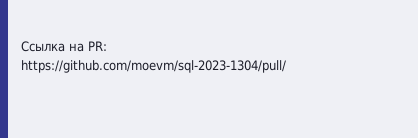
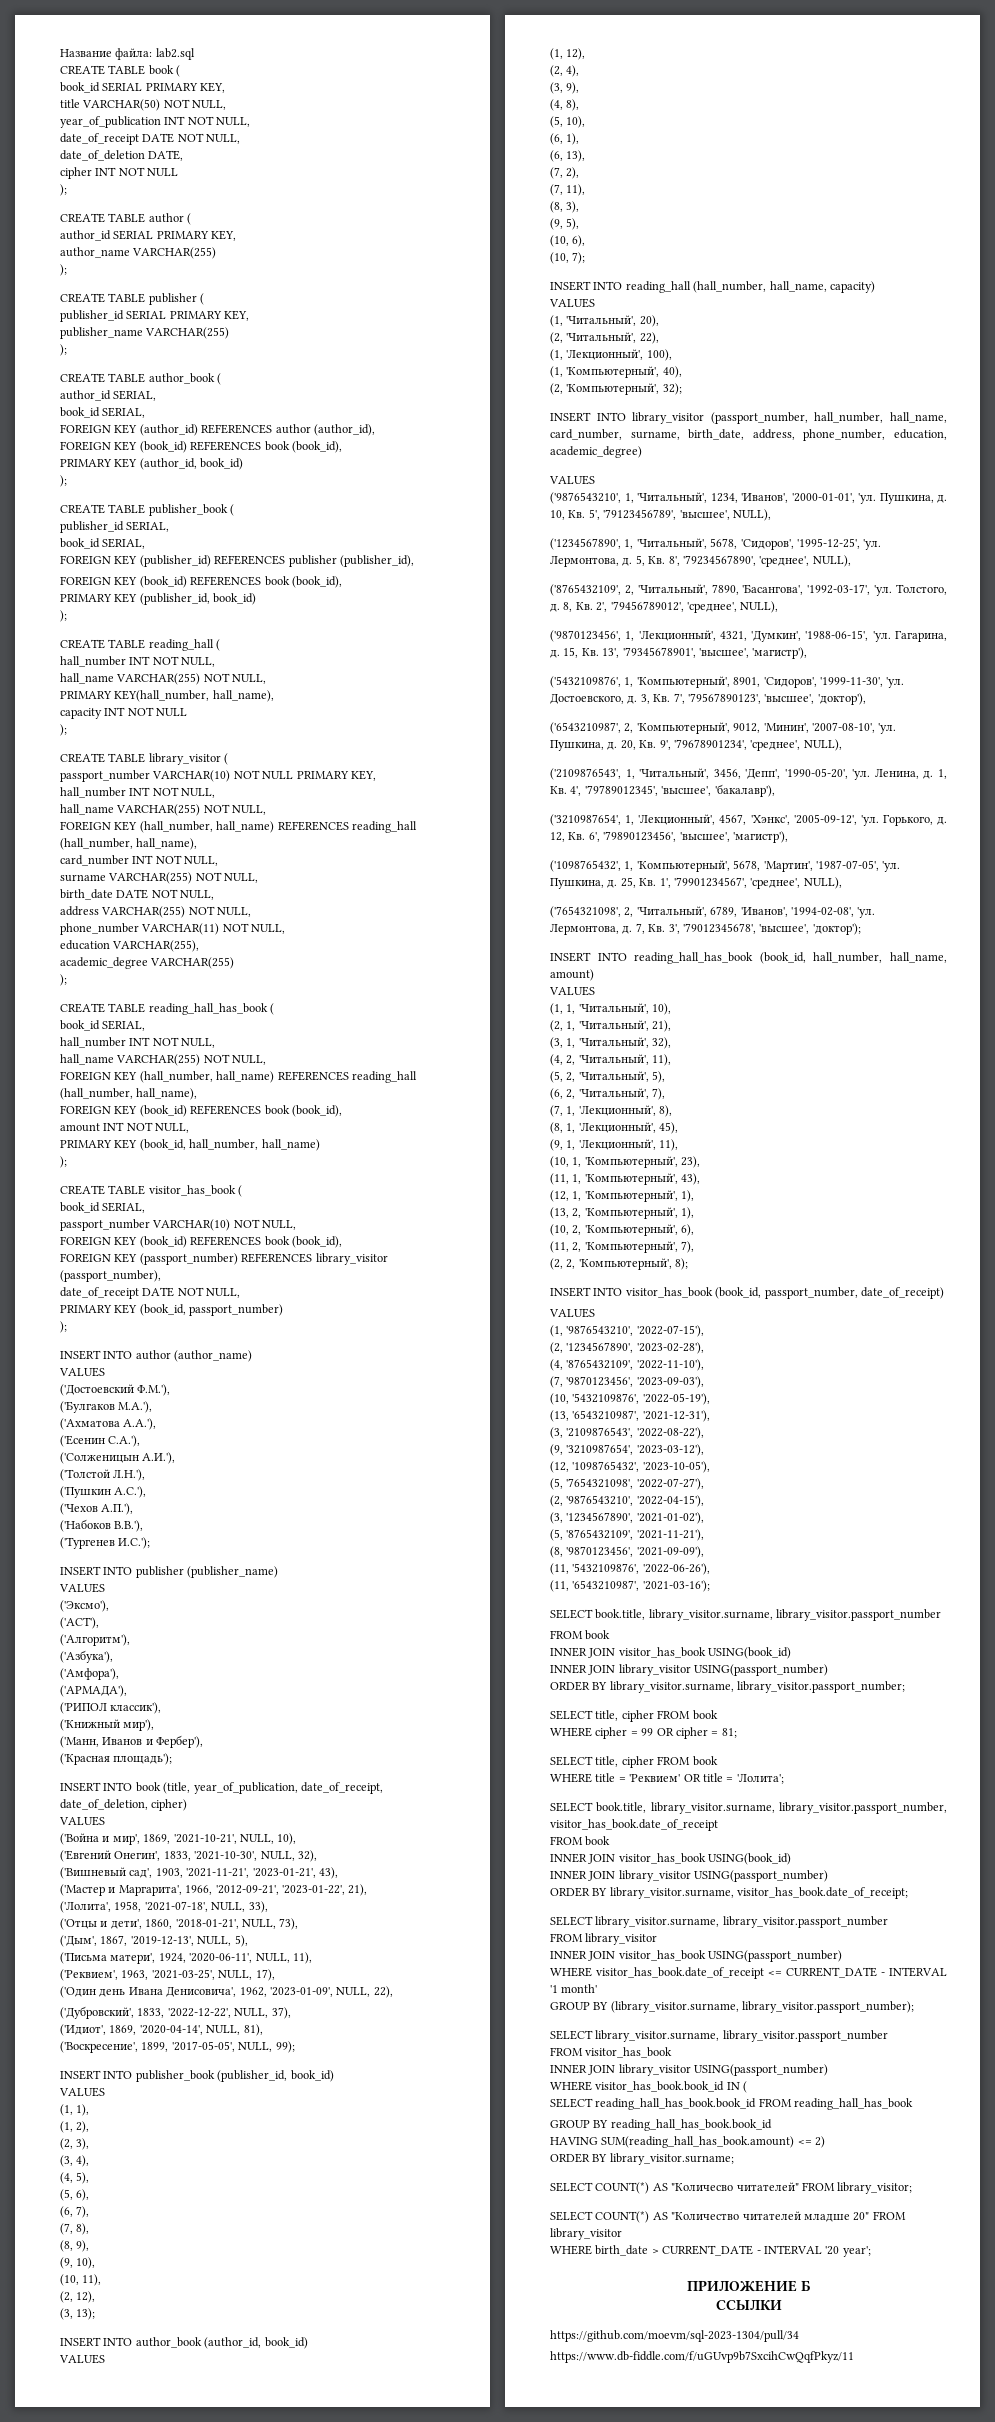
[21,41,107,52] [21,60,286,73] Ссылка на PR: // https://github.com/moevm/sql-2023-1304/pull/ -> [60,48,195,60] [60,65,181,77] [60,82,226,93] [60,99,227,111] [60,116,251,128] [60,133,241,145] [60,150,184,161] [60,167,179,179] [60,184,67,196] [60,213,192,225] [60,230,237,241] [60,247,217,259] [60,264,67,276] [60,293,205,305] [60,310,250,322] [60,327,230,339] [60,344,67,356] [60,373,222,385] [60,390,157,401] [60,407,146,418] [60,424,375,436] [60,441,342,453] [60,458,244,470] [60,475,67,487] [60,504,235,516] [60,521,170,533] [60,538,146,549] [60,555,414,567] [60,576,342,588] [60,593,257,605] [60,610,67,622] [60,639,221,651] [60,656,216,667] [60,673,267,685] [60,690,274,702] [60,707,188,719] [60,724,67,736] [60,753,229,765] [60,770,376,782] [60,787,216,798] [60,804,267,816] [60,821,417,833] [60,838,198,850] [60,855,219,866] [60,872,259,884] [60,889,215,900] [60,906,252,918] [60,923,286,935] [60,940,200,952] [60,957,235,969] [60,974,67,986] [60,1003,275,1015] [60,1020,146,1031] [60,1037,216,1048] [60,1054,267,1066] [60,1071,417,1083] [60,1088,198,1100] [60,1105,342,1117] [60,1122,190,1133] [60,1139,320,1151] [60,1156,67,1168] [60,1185,243,1197] [60,1202,146,1213] [60,1219,297,1231] [60,1236,342,1248] [60,1253,388,1265] [60,1270,161,1282] [60,1287,241,1299] [60,1304,284,1316] [60,1321,67,1333] [60,1350,253,1362] [59,1367,105,1377] [60,1384,171,1396] [60,1401,153,1413] [60,1418,157,1430] [60,1435,141,1447] [60,1452,176,1464] [60,1469,146,1481] [60,1486,147,1498] [60,1503,134,1515] [60,1519,144,1532] [60,1537,151,1549] [60,1566,279,1578] [59,1583,105,1593] [60,1600,109,1612] [60,1617,99,1629] [60,1634,130,1646] [60,1650,113,1663] [60,1668,119,1680] [60,1685,127,1697] [60,1702,162,1714] [60,1719,155,1731] [60,1735,204,1748] [60,1753,173,1765] [60,1782,383,1794] [60,1799,188,1811] [59,1816,105,1826] [60,1833,297,1845] [60,1850,317,1862] [60,1867,338,1879] [60,1884,368,1896] [60,1901,268,1913] [60,1918,299,1930] [60,1935,248,1947] [60,1952,312,1964] [60,1969,275,1981] [60,1986,393,1998] [60,2006,291,2019] [60,2024,263,2036] [60,2041,295,2053] [60,2070,334,2082] [59,2087,105,2097] [60,2104,90,2116] [60,2121,90,2133] [60,2138,90,2150] [60,2155,90,2167] [60,2172,90,2184] [60,2189,90,2201] [60,2206,90,2218] [60,2223,90,2235] [60,2240,90,2252] [60,2257,96,2269] [60,2274,102,2286] [60,2291,96,2303] [60,2308,96,2320] [60,2337,308,2349] [59,2354,105,2364] [550,48,586,60] [550,65,580,77] [550,82,580,94] [550,99,580,111] [550,116,586,128] [550,133,580,145] [550,150,586,162] [550,167,580,179] [550,184,586,196] [550,201,580,213] [550,218,580,230] [550,235,586,247] [550,252,586,264] [550,281,875,293] [549,298,595,308] [550,315,659,327] [550,332,659,344] [550,349,672,361] [550,366,682,378] [550,383,682,395] [550,412,947,424] [550,429,947,441] [550,446,642,458] [549,475,595,485] [550,492,947,504] [550,509,771,521] [550,538,882,550] [550,555,851,567] [550,584,947,596] [550,601,779,613] [550,630,947,642] [550,647,808,659] [550,676,905,688] [550,693,866,705] [550,722,897,734] [550,739,842,751] [550,768,947,780] [550,784,775,797] [550,814,947,826] [550,831,788,843] [550,860,901,872] [550,877,842,889] [550,906,876,918] [550,923,861,935] [550,952,947,964] [550,969,594,981] [549,986,595,996] [550,1003,672,1015] [550,1020,672,1032] [550,1037,672,1049] [550,1054,672,1066] [550,1071,666,1083] [550,1088,666,1100] [550,1105,673,1117] [550,1122,679,1134] [550,1139,679,1151] [550,1156,701,1168] [550,1173,701,1185] [550,1190,695,1202] [550,1207,695,1219] [550,1224,695,1236] [550,1241,695,1253] [550,1258,689,1270] [550,1287,944,1299] [549,1308,595,1318] [550,1325,704,1337] [550,1342,704,1354] [550,1359,704,1371] [550,1376,704,1388] [550,1393,710,1405] [550,1410,710,1422] [550,1427,704,1439] [550,1444,704,1456] [550,1461,710,1473] [550,1478,704,1490] [550,1495,704,1507] [550,1512,704,1524] [550,1529,704,1541] [550,1546,704,1558] [550,1563,710,1575] [550,1580,710,1592] [550,1609,942,1621] [550,1630,611,1640] [550,1647,792,1659] [550,1664,829,1676] [550,1681,906,1693] [550,1710,718,1722] [550,1727,737,1739] [550,1756,718,1768] [550,1773,784,1784] [550,1802,947,1814] [550,1819,718,1831] [550,1836,611,1846] [550,1853,792,1865] [550,1870,829,1882] [550,1887,909,1899] [550,1916,888,1928] [550,1933,658,1945] [550,1950,843,1962] [550,1967,947,1979] [550,1984,598,1993] [550,2001,915,2013] [550,2030,888,2042] [550,2047,673,2058] [550,2064,829,2076] [550,2081,748,2093] [550,2098,914,2110] [550,2119,772,2131] [550,2136,826,2148] [550,2153,734,2165] [550,2182,913,2194] [550,2211,906,2223] [550,2228,622,2240] [550,2245,871,2257] [686,2280,811,2292] [715,2300,782,2311] [550,2330,799,2342] [550,2351,854,2363] Название файла: lab2.sql // CREATE TABLE book ( // book_id SERIAL PRIMARY KEY, // title VARCHAR(50) NOT NULL, // year_of_publication INT NOT NULL, // date_of_receipt DATE NOT NULL, // date_of_deletion DATE, // cipher INT NOT NULL // ); // CREATE TABLE author ( // author_id SERIAL PRIMARY KEY, // author_name VARCHAR(255) // ); // CREATE TABLE publisher ( // publisher_id SERIAL PRIMARY KEY, // publisher_name VARCHAR(255) // ); // CREATE TABLE author_book ( // author_id SERIAL, // book_id SERIAL, // FOREIGN KEY (author_id) REFERENCES author (author_id), // FOREIGN KEY (book_id) REFERENCES book (book_id), // PRIMARY KEY (author_id, book_id) // ); // CREATE TABLE publisher_book ( // publisher_id SERIAL, // book_id SERIAL, // FOREIGN KEY (publisher_id) REFERENCES publisher (publisher_id), // FOREIGN KEY (book_id) REFERENCES book (book_id), // PRIMARY KEY (publisher_id, book_id) // ); // CREATE TABLE reading_hall ( // hall_number INT NOT NULL, // hall_name VARCHAR(255) NOT NULL, // PRIMARY KEY(hall_number, hall_name), // capacity INT NOT NULL // ); // CREATE TABLE library_visitor ( // passport_number VARCHAR(10) NOT NULL PRIMARY KEY, // hall_number INT NOT NULL, // hall_name VARCHAR(255) NOT NULL, // FOREIGN KEY (hall_number, hall_name) REFERENCES reading_hall (hall_number, hall_name), // card_number INT NOT NULL, // surname VARCHAR(255) NOT NULL, // birth_date DATE NOT NULL, // address VARCHAR(255) NOT NULL, // phone_number VARCHAR(11) NOT NULL, // education VARCHAR(255), // academic_degree VARCHAR(255) // ); // CREATE TABLE reading_hall_has_book ( // book_id SERIAL, // hall_number INT NOT NULL, // hall_name VARCHAR(255) NOT NULL, // FOREIGN KEY (hall_number, hall_name) REFERENCES reading_hall (hall_number, hall_name), // FOREIGN KEY (book_id) REFERENCES book (book_id), // amount INT NOT NULL, // PRIMARY KEY (book_id, hall_number, hall_name) // ); // CREATE TABLE visitor_has_book ( // book_id SERIAL, // passport_number VARCHAR(10) NOT NULL, // FOREIGN KEY (book_id) REFERENCES book (book_id), // FOREIGN KEY (passport_number) REFERENCES library_visitor (passport_number), // date_of_receipt DATE NOT NULL, // PRIMARY KEY (book_id, passport_number) // ); // INSERT INTO author (author_name) // VALUES // ('Достоевский Ф.М.'), // ('Булгаков М.А.'), // ('Ахматова А.А.'), // ('Есенин С.А.'), // ('Солженицын А.И.'), // ('Толстой Л.Н.'), // ('Пушкин А.С.'), // ('Чехов А.П.'), // ('Набоков В.В.'), // ('Тургенев И.С.'); // INSERT INTO publisher (publisher_name) // VALUES // ('Эксмо'), // ('АСТ'), // ('Алгоритм'), // ('Азбука'), // ('Амфора'), // ('АРМАДА'), // ('РИПОЛ классик'), // ('Книжный мир'), // ('Манн, Иванов и Фербер'), // ('Красная площадь'); // INSERT INTO book (title, year_of_publication, date_of_receipt, date_of_deletion, cipher) // VALUES // ('Война и мир', 1869, '2021-10-21', NULL, 10), // ('Евгений Онегин', 1833, '2021-10-30', NULL, 32), // ('Вишневый сад', 1903, '2021-11-21', '2023-01-21', 43), // ('Мастер и Маргарита', 1966, '2012-09-21', '2023-01-22', 21), // ('Лолита', 1958, '2021-07-18', NULL, 33), // ('Отцы и дети', 1860, '2018-01-21', NULL, 73), // ('Дым', 1867, '2019-12-13', NULL, 5), // ('Письма матери', 1924, '2020-06-11', NULL, 11), // ('Реквием', 1963, '2021-03-25', NULL, 17), // ('Один день Ивана Денисовича', 1962, '2023-01-09', NULL, 22), // ('Дубровский', 1833, '2022-12-22', NULL, 37), // ('Идиот', 1869, '2020-04-14', NULL, 81), // ('Воскресение', 1899, '2017-05-05', NULL, 99); // INSERT INTO publisher_book (publisher_id, book_id) // VALUES // (1, 1), // (1, 2), // (2, 3), // (3, 4), // (4, 5), // (5, 6), // (6, 7), // (7, 8), // (8, 9), // (9, 10), // (10, 11), // (2, 12), // (3, 13); // INSERT INTO author_book (author_id, book_id) // VALUES // (1, 12), // (2, 4), // (3, 9), // (4, 8), // (5, 10), // (6, 1), // (6, 13), // (7, 2), // (7, 11), // (8, 3), // (9, 5), // (10, 6), // (10, 7); // INSERT INTO reading_hall (hall_number, hall_name, capacity) // VALUES // (1, 'Читальный', 20), // (2, 'Читальный', 22), // (1, 'Лекционный', 100), // (1, 'Компьютерный', 40), // (2, 'Компьютерный', 32); // INSERT INTO library_visitor (passport_number, hall_number, hall_name, card_number, surname, birth_date, address, phone_number, education, academic_degree) // VALUES // ('9876543210', 1, 'Читальный', 1234, 'Иванов', '2000-01-01', 'ул. Пушкина, д. 10, Кв. 5', '79123456789', 'высшее', NULL), // ('1234567890', 1, 'Читальный', 5678, 'Сидоров', '1995-12-25', 'ул. Лермонтова, д. 5, Кв. 8', '79234567890', 'среднее', NULL), // ('8765432109', 2, 'Читальный', 7890, 'Басангова', '1992-03-17', 'ул. Толстого, д. 8, Кв. 2', '79456789012', 'среднее', NULL), // ('9870123456', 1, 'Лекционный', 4321, 'Думкин', '1988-06-15', 'ул. Гагарина, д. 15, Кв. 13', '79345678901', 'высшее', 'магистр'), // ('5432109876', 1, 'Компьютерный', 8901, 'Сидоров', '1999-11-30', 'ул. Достоевского, д. 3, Кв. 7', '79567890123', 'высшее', 'доктор'), // ('6543210987', 2, 'Компьютерный', 9012, 'Минин', '2007-08-10', 'ул. Пушкина, д. 20, Кв. 9', '79678901234', 'среднее', NULL), // ('2109876543', 1, 'Читальный', 3456, 'Депп', '1990-05-20', 'ул. Ленина, д. 1, Кв. 4', '79789012345', 'высшее', 'бакалавр'), // ('3210987654', 1, 'Лекционный', 4567, 'Хэнкс', '2005-09-12', 'ул. Горького, д. 12, Кв. 6', '79890123456', 'высшее', 'магистр'), // ('1098765432', 1, 'Компьютерный', 5678, 'Мартин', '1987-07-05', 'ул. Пушкина, д. 25, Кв. 1', '79901234567', 'среднее', NULL), // ('7654321098', 2, 'Читальный', 6789, 'Иванов', '1994-02-08', 'ул. Лермонтова, д. 7, Кв. 3', '79012345678', 'высшее', 'доктор'); // INSERT INTO reading_hall_has_book (book_id, hall_number, hall_name, amount) // VALUES // (1, 1, 'Читальный', 10), // (2, 1, 'Читальный', 21), // (3, 1, 'Читальный', 32), // (4, 2, 'Читальный', 11), // (5, 2, 'Читальный', 5), // (6, 2, 'Читальный', 7), // (7, 1, 'Лекционный', 8), // (8, 1, 'Лекционный', 45), // (9, 1, 'Лекционный', 11), // (10, 1, 'Компьютерный', 23), // (11, 1, 'Компьютерный', 43), // (12, 1, 'Компьютерный', 1), // (13, 2, 'Компьютерный', 1), // (10, 2, 'Компьютерный', 6), // (11, 2, 'Компьютерный', 7), // (2, 2, 'Компьютерный', 8); // INSERT INTO visitor_has_book (book_id, passport_number, date_of_receipt) // VALUES // (1, '9876543210', '2022-07-15'), // (2, '1234567890', '2023-02-28'), // (4, '8765432109', '2022-11-10'), // (7, '9870123456', '2023-09-03'), // (10, '5432109876', '2022-05-19'), // (13, '6543210987', '2021-12-31'), // (3, '2109876543', '2022-08-22'), // (9, '3210987654', '2023-03-12'), // (12, '1098765432', '2023-10-05'), // (5, '7654321098', '2022-07-27'), // (2, '9876543210', '2022-04-15'), // (3, '1234567890', '2021-01-02'), // (5, '8765432109', '2021-11-21'), // (8, '9870123456', '2021-09-09'), // (11, '5432109876', '2022-06-26'), // (11, '6543210987', '2021-03-16'); // SELECT book.title, library_visitor.surname, library_visitor.passport_number // FROM book // INNER JOIN visitor_has_book USING(book_id) // INNER JOIN library_visitor USING(passport_number) // ORDER BY library_visitor.surname, library_visitor.passport_number; // SELECT title, cipher FROM book // WHERE cipher = 99 OR cipher = 81; // SELECT title, cipher FROM book // WHERE title = 'Реквием' OR title = 'Лолита'; // SELECT book.title, library_visitor.surname, library_visitor.passport_number, visitor_has_book.date_of_receipt // FROM book // INNER JOIN visitor_has_book USING(book_id) // INNER JOIN library_visitor USING(passport_number) // ORDER BY library_visitor.surname, visitor_has_book.date_of_receipt; // SELECT library_visitor.surname, library_visitor.passport_number // FROM library_visitor // INNER JOIN visitor_has_book USING(passport_number) // WHERE visitor_has_book.date_of_receipt <= CURRENT_DATE - INTERVAL '1 month' // GROUP BY (library_visitor.surname, library_visitor.passport_number); // SELECT library_visitor.surname, library_visitor.passport_number // FROM visitor_has_book // INNER JOIN library_visitor USING(passport_number) // WHERE visitor_has_book.book_id IN ( // SELECT reading_hall_has_book.book_id FROM reading_hall_has_book // GROUP BY reading_hall_has_book.book_id // HAVING SUM(reading_hall_has_book.amount) <= 2) // ORDER BY library_visitor.surname; // SELECT COUNT(*) AS "Количесво читателей" FROM library_visitor; // SELECT COUNT(*) AS "Количество читателей младше 20" FROM library_visitor // WHERE birth_date > CURRENT_DATE - INTERVAL '20 year'; // ПРИЛОЖЕНИЕ Б // ССЫЛКИ // https://github.com/moevm/sql-2023-1304/pull/34 // https://www.db-fiddle.com/f/uGUvp9b7SxcihCwQqfPkyz/11

